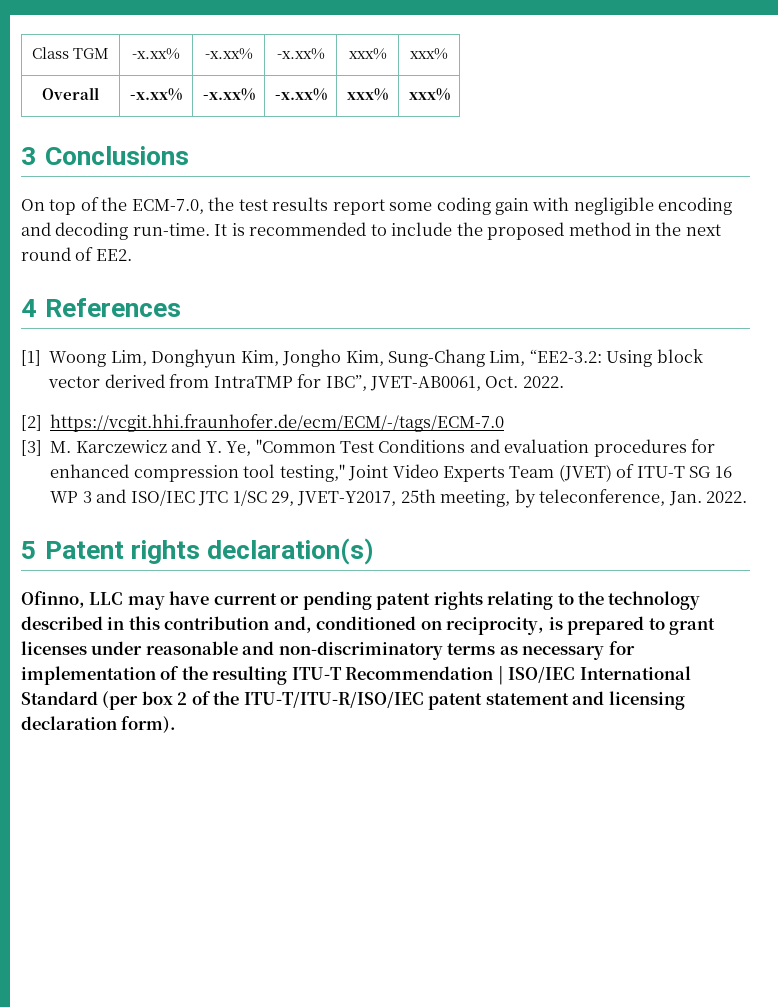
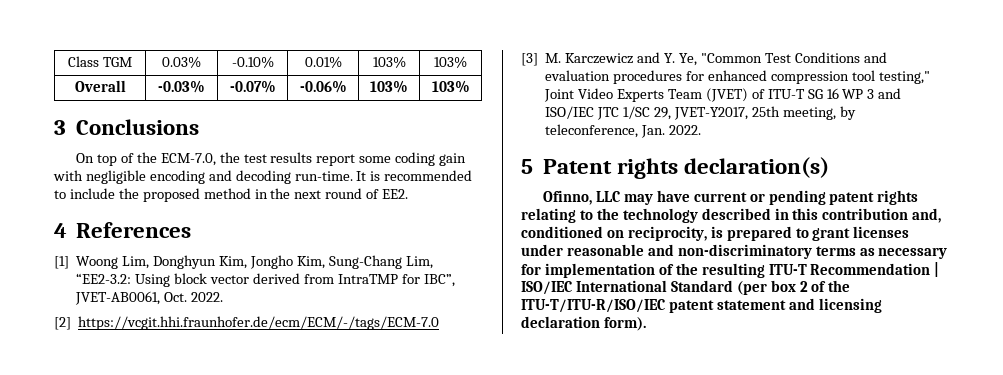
[132,48,180,60] [204,48,253,60] [276,48,325,60] [348,48,387,60] [410,48,448,60] [42,87,99,100] [130,88,182,101] [202,88,255,101] [274,88,327,101] [347,88,388,101] [408,88,450,101] -x.xx% | -x.xx% | -x.xx% | xxx% | xxx% // Overall | -x.xx% | -x.xx% | -x.xx% | xxx% | xxx% -> [162,56,201,68] [231,56,274,68] [304,56,342,68] [372,56,406,68] [434,56,467,68] [74,80,126,92] [158,80,205,93] [229,80,276,93] [299,80,347,93] [370,80,408,93] [431,80,470,93] 0.03% | -0.10% | 0.01% | 103% | 103% // Overall | -0.03% | -0.07% | -0.06% | 103% | 103%

